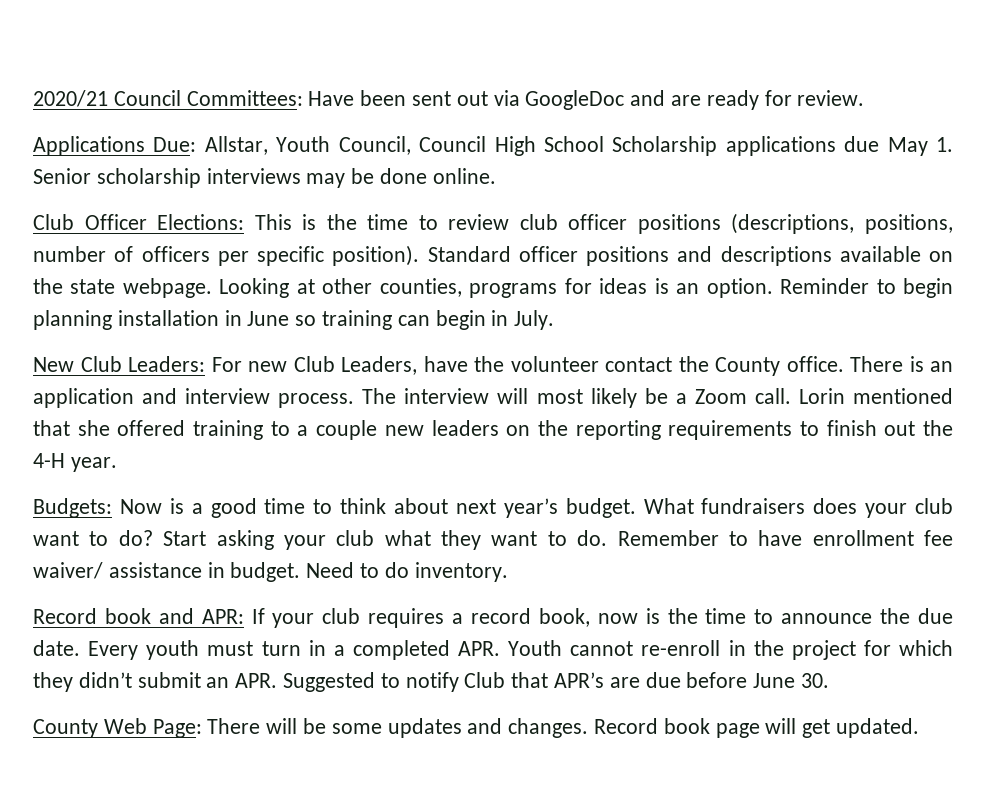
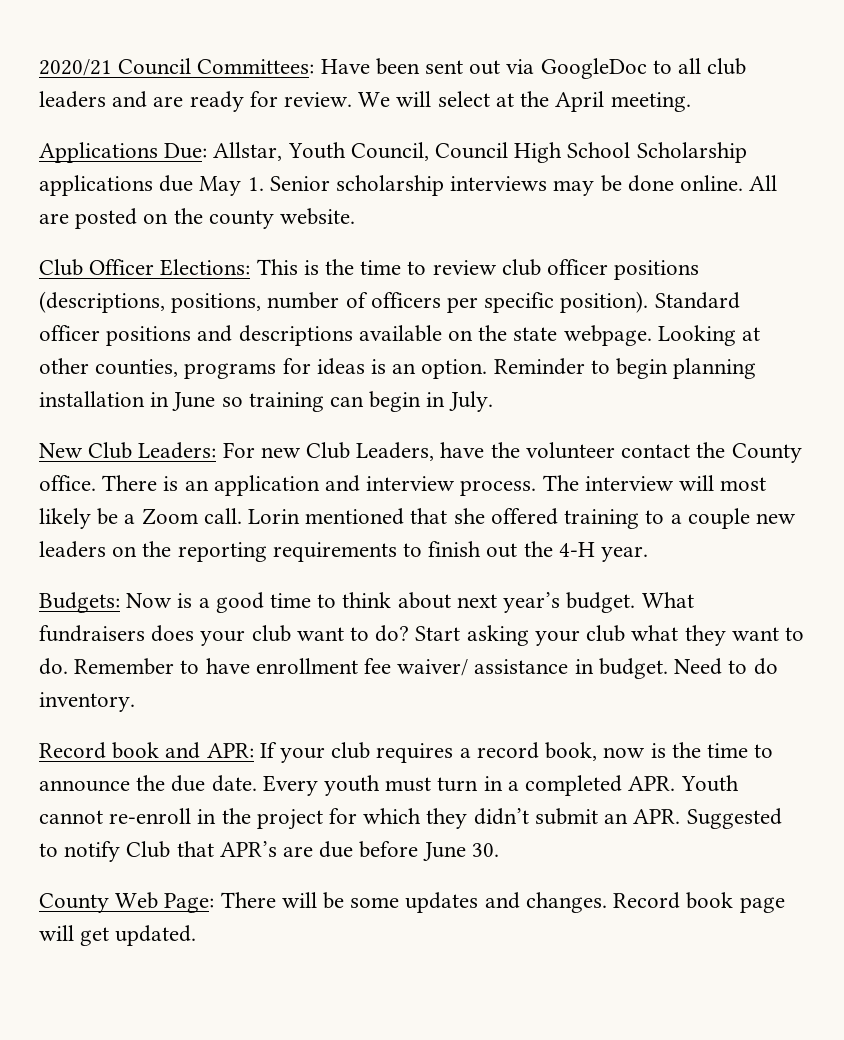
(625, 100) none -> [652,58,747,75] [39,91,106,108] to all club leaders
(865, 98) none -> [358,91,691,112] We will select at the April meeting.
(496, 176) none -> [749,175,778,191] [39,208,356,229] All are posted on the county website.

